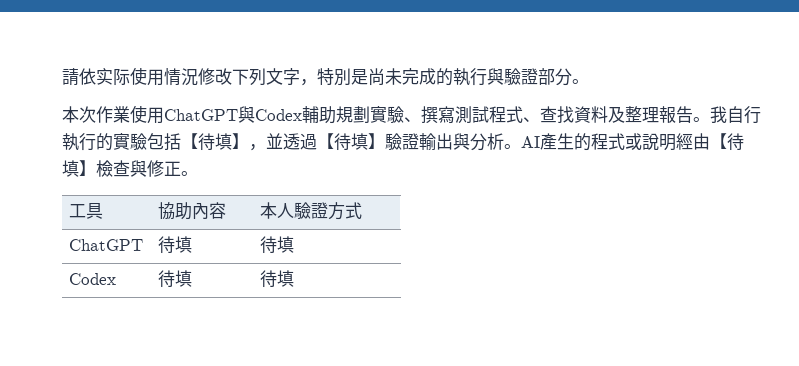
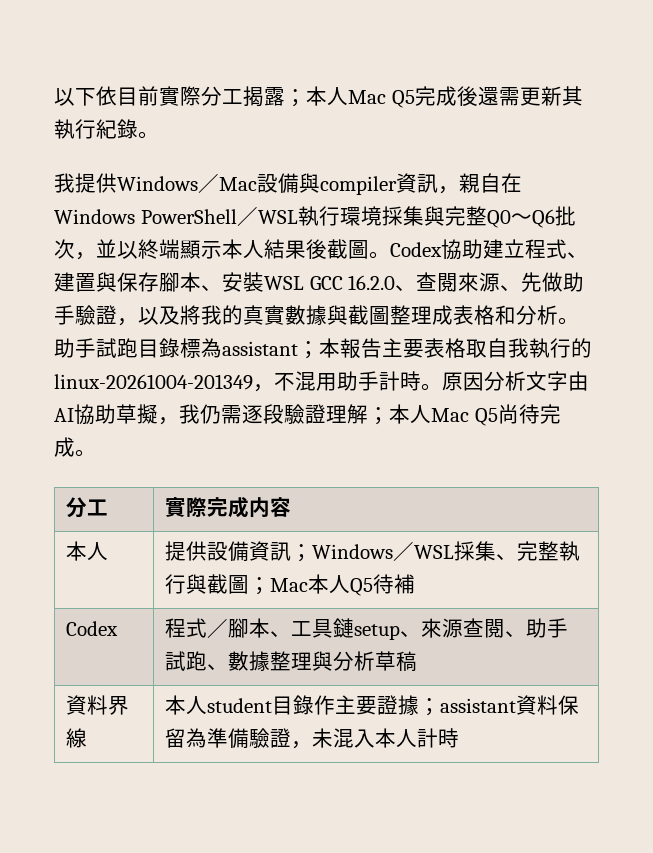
[62,67,589,86] [62,105,761,124] [62,133,744,151] [62,160,198,177] [69,203,104,219] [158,202,227,220] [260,202,363,220] [69,239,144,251] [158,236,193,254] [260,236,295,254] [69,273,117,285] [158,270,193,288] [260,270,295,288] 請依实际使用情況修改下列文字，特別是尚未完成的執行與驗證部分。 // 本次作業使用ChatGPT與Codex輔助規劃實驗、撰寫測試程式、查找資料及整理報告。我自行執行的實驗包括【待填】，並透過【待填】驗證輸出與分析。AI產生的程式或說明經由【待填】檢查與修正。 // 工具 | 協助內容 | 本人驗證方式 // ChatGPT | 待填 | 待填 // Codex | 待填 | 待填 -> [54,86,583,108] [54,119,159,139] [54,173,522,195] [54,206,576,228] [54,239,588,260] [54,272,585,292] [54,305,579,326] [54,338,592,359] [54,371,589,392] [54,404,561,426] [54,437,96,457] [66,497,109,518] [165,496,292,518] [66,541,109,561] [165,541,581,562] [165,574,416,596] [66,621,119,636] [165,618,569,640] [165,651,418,672] [66,695,130,715] [66,728,88,748] [165,695,580,716] [165,728,460,749] 以下依目前實際分工揭露；本人Mac Q5完成後還需更新其執行紀錄。 // 我提供Windows／Mac設備與compiler資訊，親自在Windows PowerShell／WSL執行環境採集與完整Q0～Q6批次，並以終端顯示本人結果後截圖。Codex協助建立程式、建置與保存腳本、安裝WSL GCC 16.2.0、查閱來源、先做助手驗證，以及將我的真實數據與截圖整理成表格和分析。助手試跑目錄標為assistant；本報告主要表格取自我執行的linux-20261004-201349，不混用助手計時。原因分析文字由AI協助草擬，我仍需逐段驗證理解；本人Mac Q5尚待完成。 // 分工 | 實際完成内容 // 本人 | 提供設備資訊；Windows／WSL採集、完整執行與截圖；Mac本人Q5待補 // Codex | 程式／腳本、工具鏈setup、來源查閱、助手試跑、數據整理與分析草稿 // 資料界線 | 本人student目錄作主要證據；assistant資料保留為準備驗證，未混入本人計時

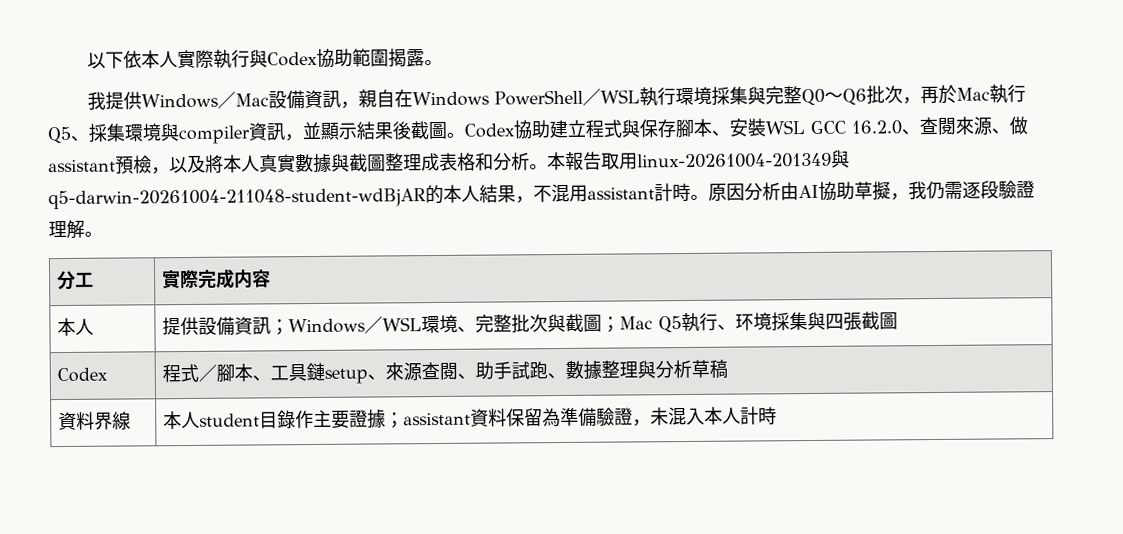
[117,86,583,108] [54,119,138,139] 目前實際分工揭露；本人Mac Q5完成後還需更新其執行紀錄 -> [140,48,425,69] 本人實際執行與Codex協助範圍揭露
[299,173,397,195] 與compiler -> (305, 100) none
[96,239,264,259] 並以終端顯示本人 -> [919,84,1026,105] [47,121,357,145] 再於Mac執行Q5、採集環境與compiler資訊，並顯示
[567,252,588,258] [54,272,96,292] 、建置 -> (622, 128) none
[521,272,585,292] [54,305,117,326] 先做助手驗證 -> [1009,116,1028,135] [48,155,152,175] 做assistant預檢
[201,305,243,325] 我的 -> [223,154,260,173] 本人
[54,338,592,359] [54,374,253,390] 助手試跑目錄標為assistant；本報告主要表格取自我執行的linux-20261004-201349 -> [547,149,850,171] [48,184,516,210] 本報告取用linux-20261004-201349與q5-darwin-20261004-211048-student-wdBjAR的本人結果
[337,371,379,391] 助手 -> [587,187,655,200] assistant
[526,371,568,391] 文字 -> (781, 191) none
[368,404,561,426] [54,437,75,457] ；本人Mac Q5尚待完成 -> (85, 229) none
[454,541,581,561] [165,574,416,596] 採集、完整執行與截圖；Mac本人Q5待補 -> [420,311,898,334] 環境、完整批次與截圖；Mac Q5執行、环境採集與四張截圖

